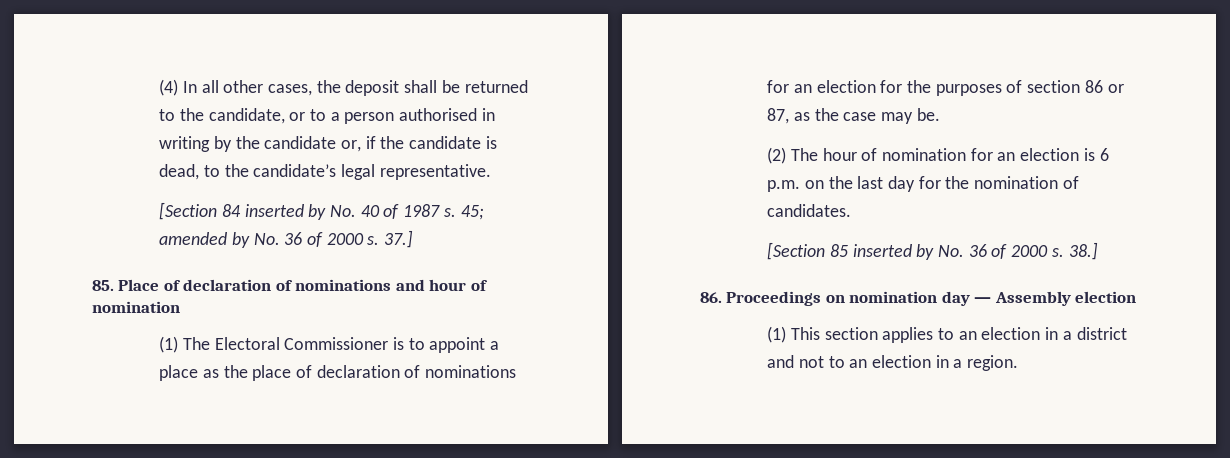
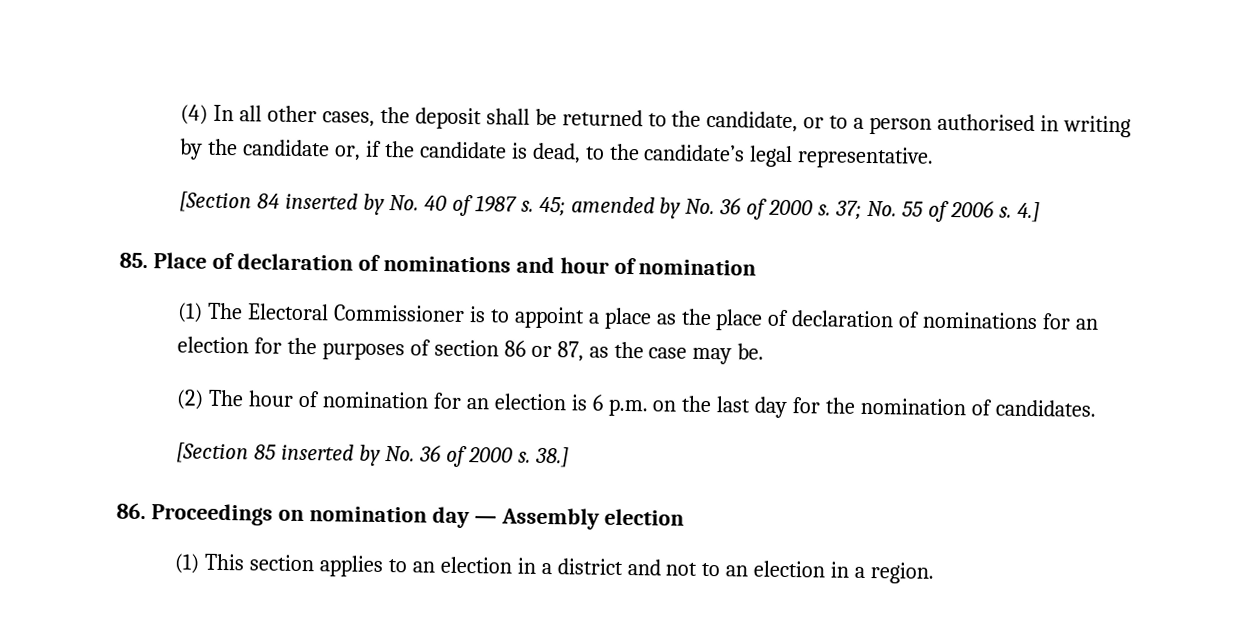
[384,230,414,248] 37.] -> [835,199,1040,223] 37; No. 55 of 2006 s. 4.]

